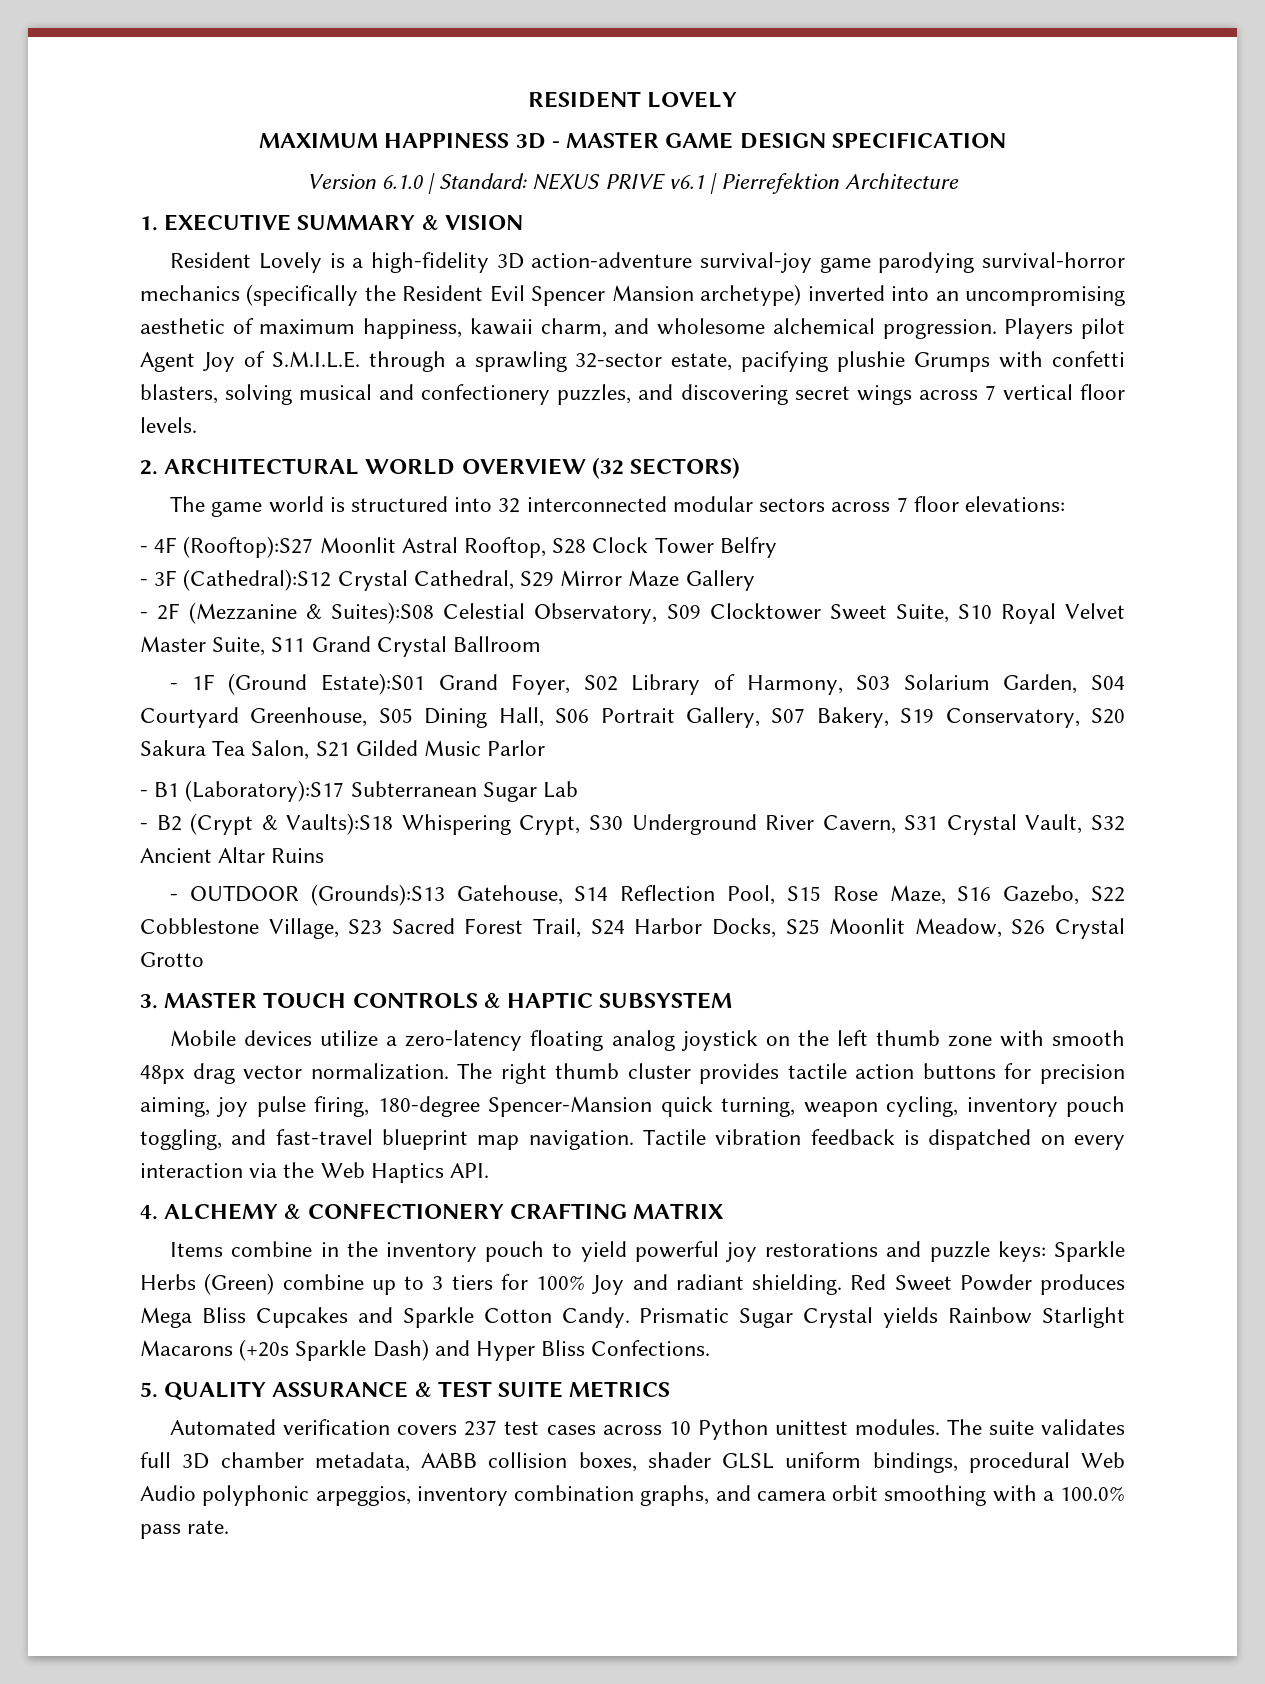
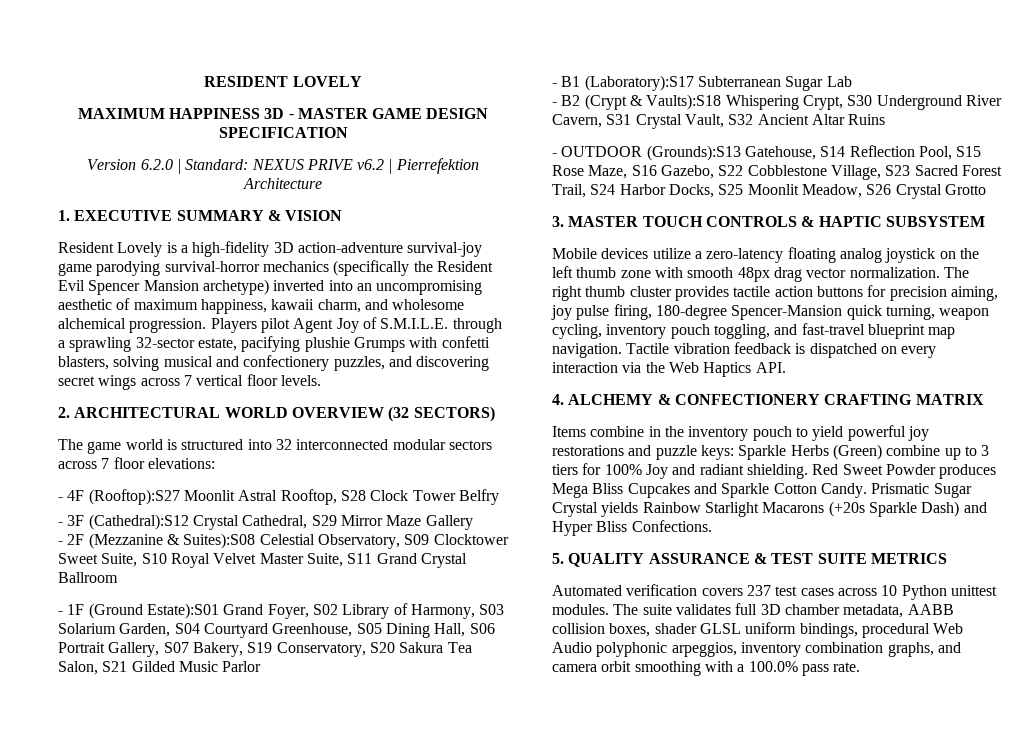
[381,174,423,189] 6.1.0 -> [140,159,173,170] 6.2.0
[668,174,705,189] v6.1 -> [357,159,385,170] v6.2

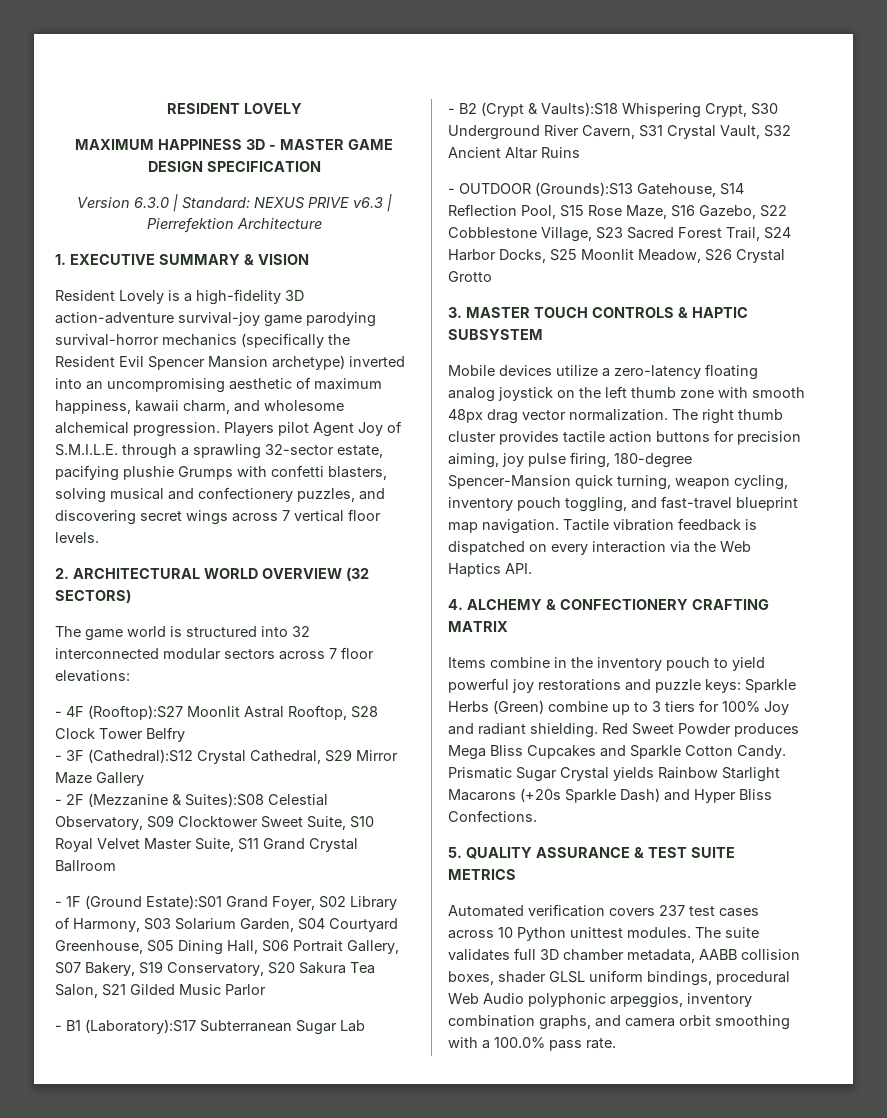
[140,159,173,170] 6.2.0 -> [133,197,170,208] 6.3.0
[357,159,385,170] v6.2 -> [352,197,383,208] v6.3

